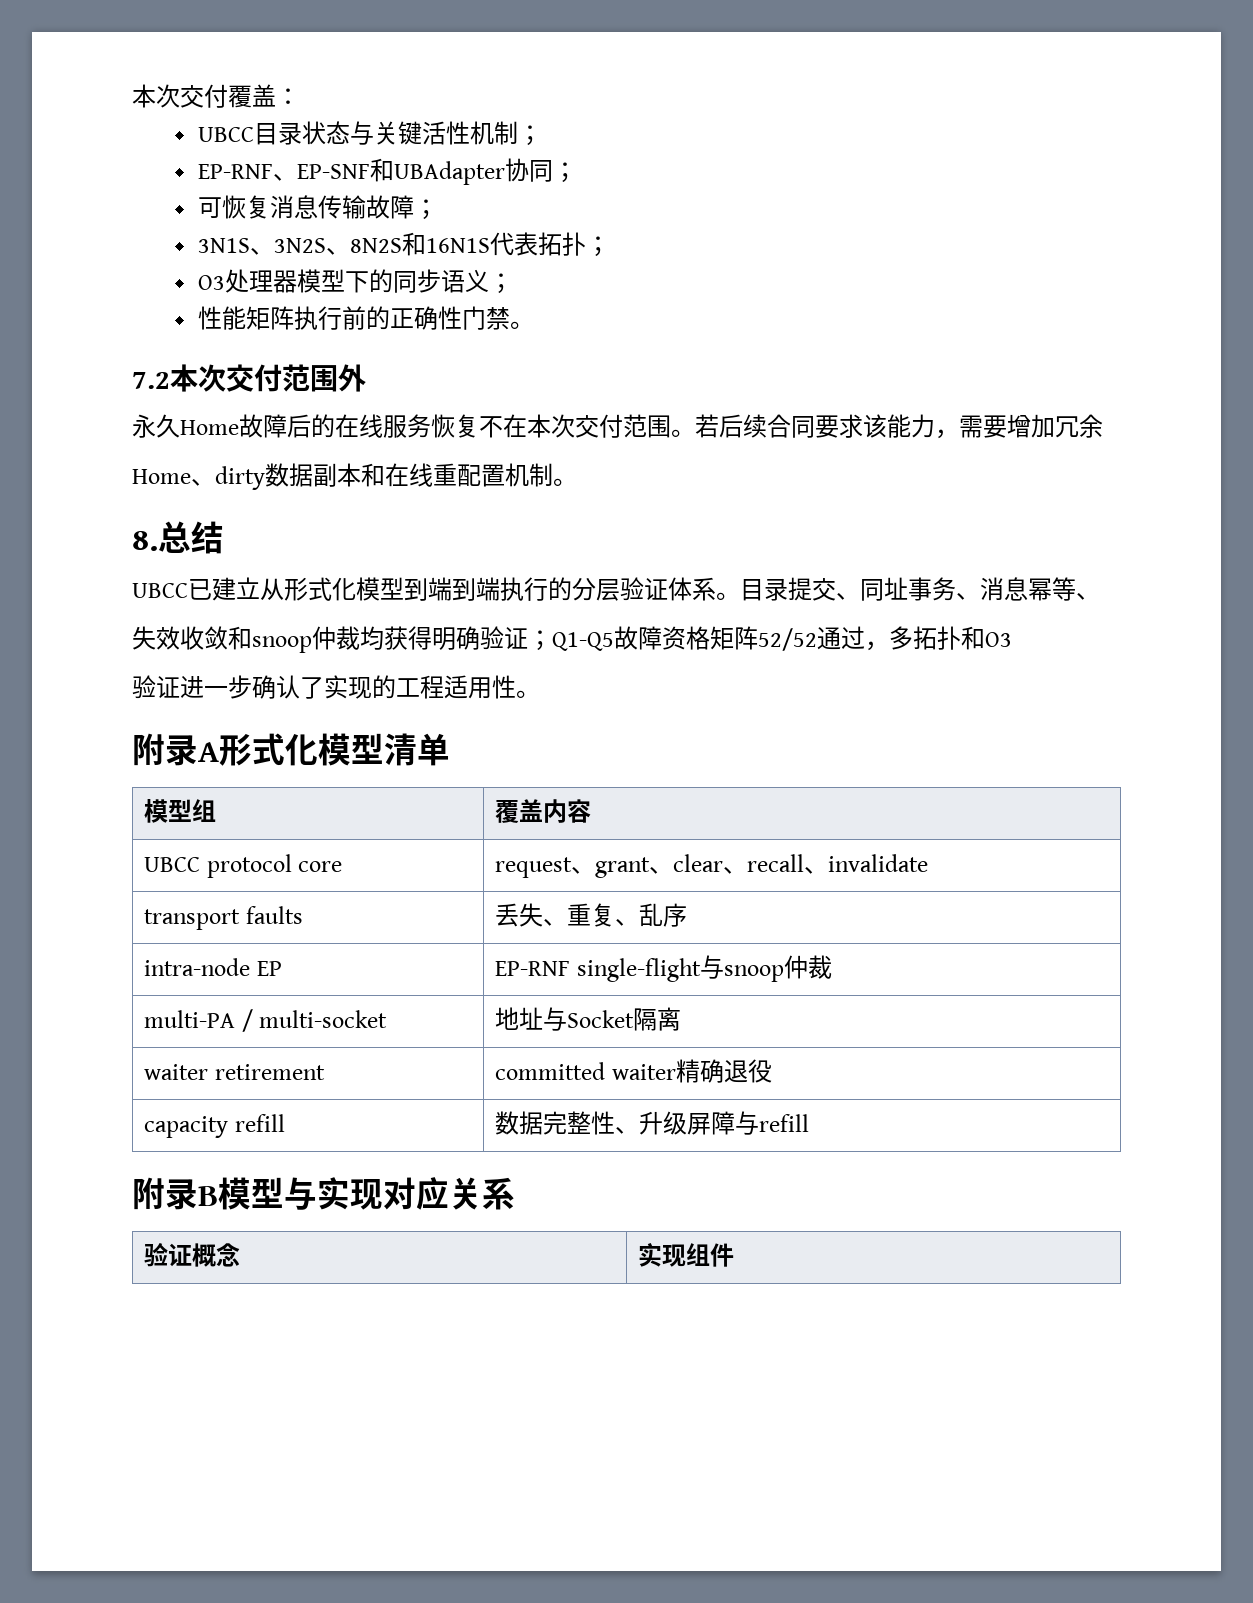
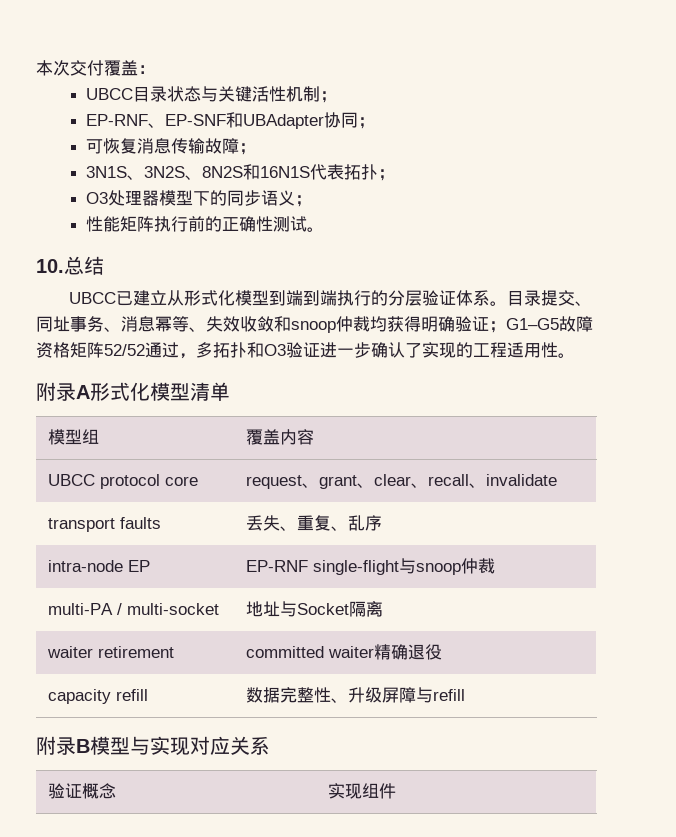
[462,306,535,330] [132,364,366,392] [132,414,1103,439] [132,463,577,490] [132,531,158,551] 门禁。 // 7.2本次交付范围外 // 永久Home故障后的在线服务恢复不在本次交付范围。若后续合同要求该能力，需要增加冗余 // Home、dirty数据副本和在线重配置机制。 // 8. -> [272,216,324,232] [36,259,64,273] 测试。 // 10.
(1100, 596) // -> (206, 329) none
[552,632,614,651] Q1-Q5 -> [506,318,559,330] G1–G5
(1012, 639) // -> (286, 350) none

